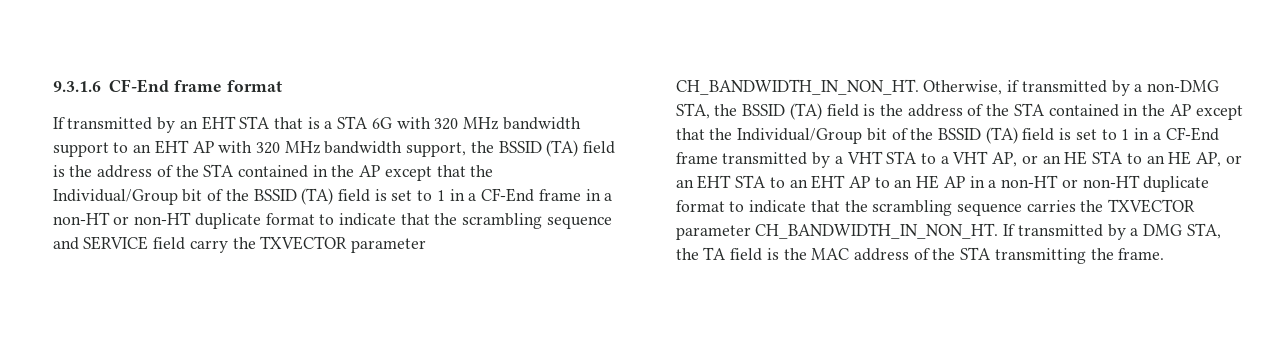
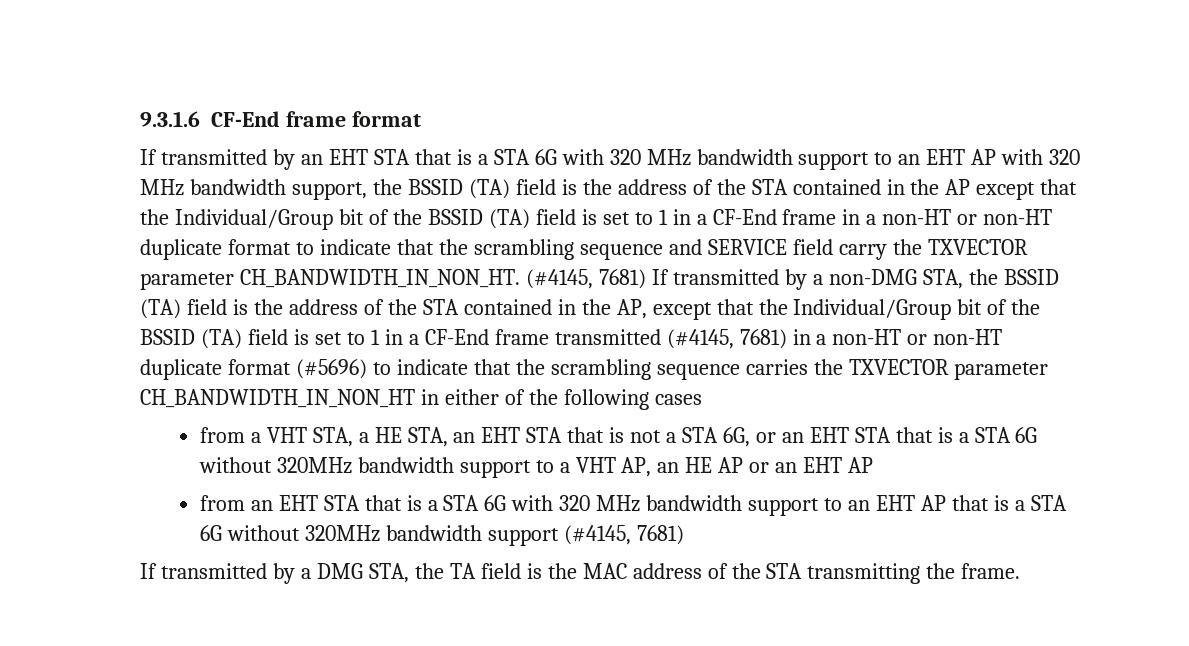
[923,80,1020,95] Otherwise, if -> [526,269,670,289] (#4145, 7681) If
[1169,104,1191,116] AP -> [616,299,647,319] AP,
[812,151,1242,168] [675,175,1210,192] [675,200,725,212] by a VHT STA to a VHT AP, or an HE STA to an HE AP, or an EHT STA to an EHT AP to an HE AP in a non-HT or non-HT duplicate format -> [666,329,1003,349] [140,359,368,380] (#4145, 7681) in a non-HT or non-HT duplicate format (#5696)
[755,223,999,239] CH_BANDWIDTH_IN_NON_HT. -> [140,389,702,410] [199,427,1038,447] [198,457,874,478] [199,495,1067,516] [199,525,684,546] CH_BANDWIDTH_IN_NON_HT in either of the following cases // from a VHT STA, a HE STA, an EHT STA that is not a STA 6G, or an EHT STA that is a STA 6G without 320MHz bandwidth support to a VHT AP, an HE AP or an EHT AP // from an EHT STA that is a STA 6G with 320 MHz bandwidth support to an EHT AP that is a STA 6G without 320MHz bandwidth support (#4145, 7681) //

